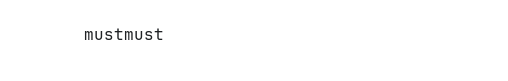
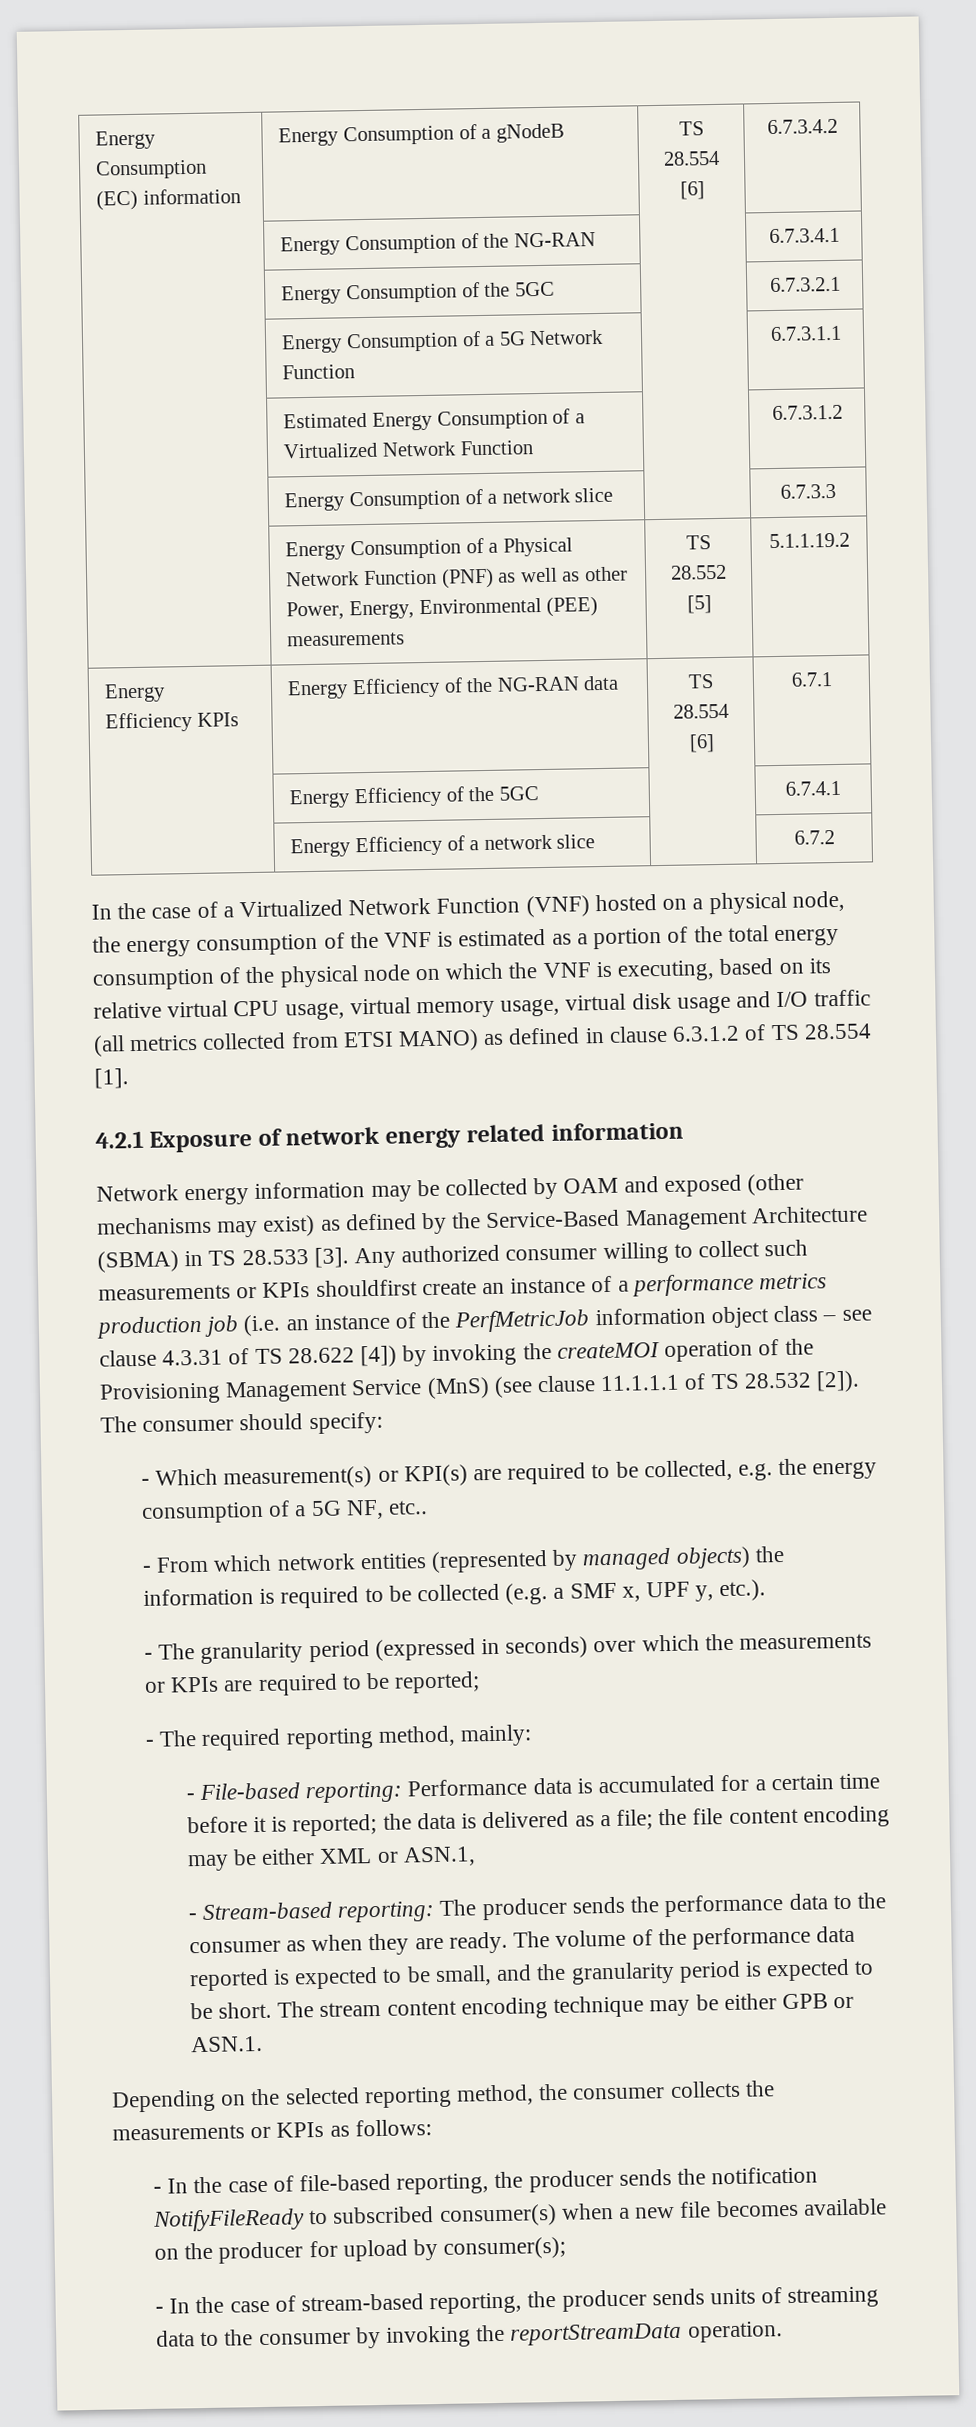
[84,28,164,40] mustmust -> [95,130,157,150] [95,159,208,180] [96,188,241,211] [278,123,565,147] [678,121,704,136] [663,150,720,166] [679,181,705,200] [766,118,838,135] [280,232,596,256] [768,227,840,244] [281,281,555,305] [769,276,841,293] [281,329,605,354] [282,364,356,380] [769,325,842,342] [283,408,585,431] [283,440,534,459] [771,404,843,421] [284,487,614,512] [780,483,836,499] [285,537,573,561] [286,566,628,589] [286,596,599,621] [287,632,406,647] [685,535,711,550] [670,564,727,580] [686,595,712,614] [768,532,850,549] [104,683,167,703] [105,711,239,733] [287,675,620,700] [687,674,714,689] [673,703,729,719] [688,734,715,753] [790,672,833,687] [289,786,539,809] [785,780,841,796] [290,834,596,858] [793,830,835,845] [91,890,845,920] [92,925,839,958] [92,958,831,991] [93,989,871,1021] [93,1023,872,1057] [94,1068,129,1089] [95,1121,684,1153] [96,1173,805,1206] [97,1205,868,1238] [97,1239,809,1273] [98,1273,828,1301] [96,1305,872,1339] [99,1338,814,1368] [99,1370,861,1405] [100,1411,383,1435] [140,1458,878,1490] [140,1499,428,1524] [141,1545,785,1574] [142,1579,767,1609] [143,1633,873,1664] [143,1671,481,1697] [144,1724,532,1751] [185,1773,880,1804] [186,1805,890,1837] [186,1846,476,1872] [187,1892,886,1923] [188,1925,856,1956] [188,1958,875,1992] [189,1993,855,2020] [190,2035,263,2053] [111,2080,775,2113] [112,2119,432,2141] [152,2166,819,2195] [152,2198,887,2232] [153,2236,567,2264] [154,2286,880,2315] [155,2321,783,2349] Energy Consumption (EC) information | Energy Consumption of a gNodeB | TS 28.554 [6] | 6.7.3.4.2 // | Energy Consumption of the NG-RAN | | 6.7.3.4.1 // | Energy Consumption of the 5GC | | 6.7.3.2.1 // | Energy Consumption of a 5G Network Function | | 6.7.3.1.1 // | Estimated Energy Consumption of a Virtualized Network Function | | 6.7.3.1.2 // | Energy Consumption of a network slice | | 6.7.3.3 // | Energy Consumption of a Physical Network Function (PNF) as well as other Power, Energy, Environmental (PEE) measurements | TS 28.552 [5] | 5.1.1.19.2 // Energy Efficiency KPIs | Energy Efficiency of the NG-RAN data | TS 28.554 [6] | 6.7.1 // | Energy Efficiency of the 5GC | | 6.7.4.1 // | Energy Efficiency of a network slice | | 6.7.2 // In the case of a Virtualized Network Function (VNF) hosted on a physical node, the energy consumption of the VNF is estimated as a portion of the total energy consumption of the physical node on which the VNF is executing, based on its relative virtual CPU usage, virtual memory usage, virtual disk usage and I/O traffic (all metrics collected from ETSI MANO) as defined in clause 6.3.1.2 of TS 28.554 [1]. // 4.2.1 Exposure of network energy related information // Network energy information may be collected by OAM and exposed (other mechanisms may exist) as defined by the Service-Based Management Architecture (SBMA) in TS 28.533 [3]. Any authorized consumer willing to collect such measurements or KPIs shouldfirst create an instance of a performance metrics production job (i.e. an instance of the PerfMetricJob information object class – see clause 4.3.31 of TS 28.622 [4]) by invoking the createMOI operation of the Provisioning Management Service (MnS) (see clause 11.1.1.1 of TS 28.532 [2]). The consumer should specify: // - Which measurement(s) or KPI(s) are required to be collected, e.g. the energy consumption of a 5G NF, etc.. // - From which network entities (represented by managed objects) the information is required to be collected (e.g. a SMF x, UPF y, etc.). // - The granularity period (expressed in seconds) over which the measurements or KPIs are required to be reported; // - The required reporting method, mainly: // - File-based reporting: Performance data is accumulated for a certain time before it is reported; the data is delivered as a file; the file content encoding may be either XML or ASN.1, // - Stream-based reporting: The producer sends the performance data to the consumer as when they are ready. The volume of the performance data reported is expected to be small, and the granularity period is expected to be short. The stream content encoding technique may be either GPB or ASN.1. // Depending on the selected reporting method, the consumer collects the measurements or KPIs as follows: // - In the case of file-based reporting, the producer sends the notification NotifyFileReady to subscribed consumer(s) when a new file becomes available on the producer for upload by consumer(s); // - In the case of stream-based reporting, the producer sends units of streaming data to the consumer by invoking the reportStreamData operation.

